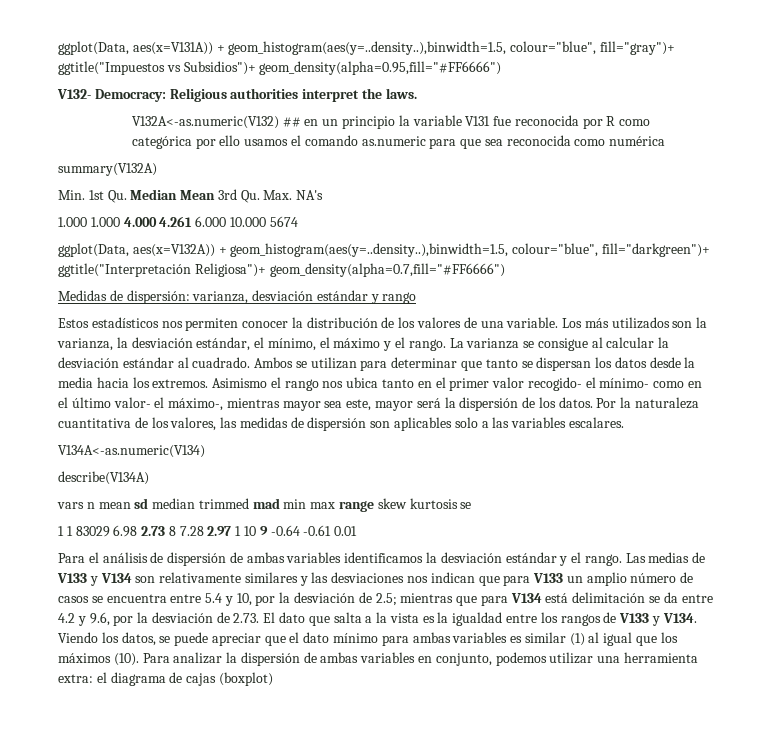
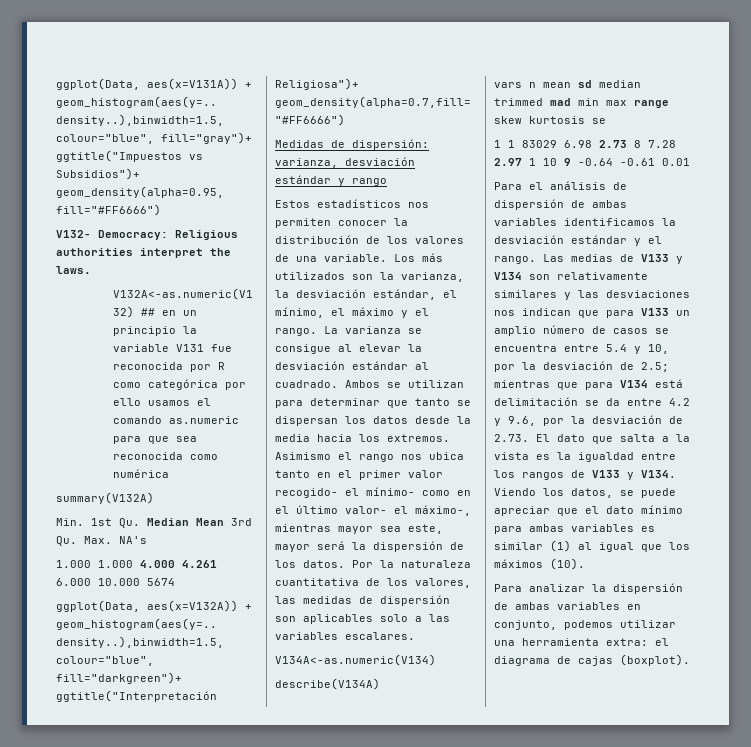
[606,337,655,348] calcular -> [359,344,401,352] elevar
(139, 659) none -> (585, 564) //
[218,672,273,686] (boxplot) -> [620,654,690,666] (boxplot).

